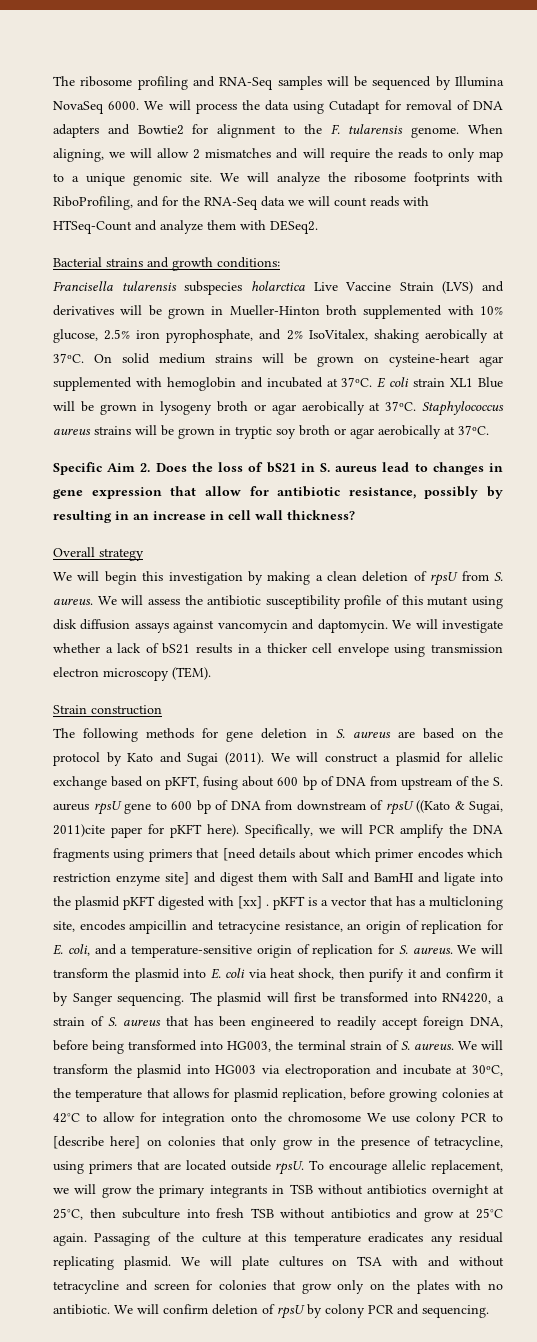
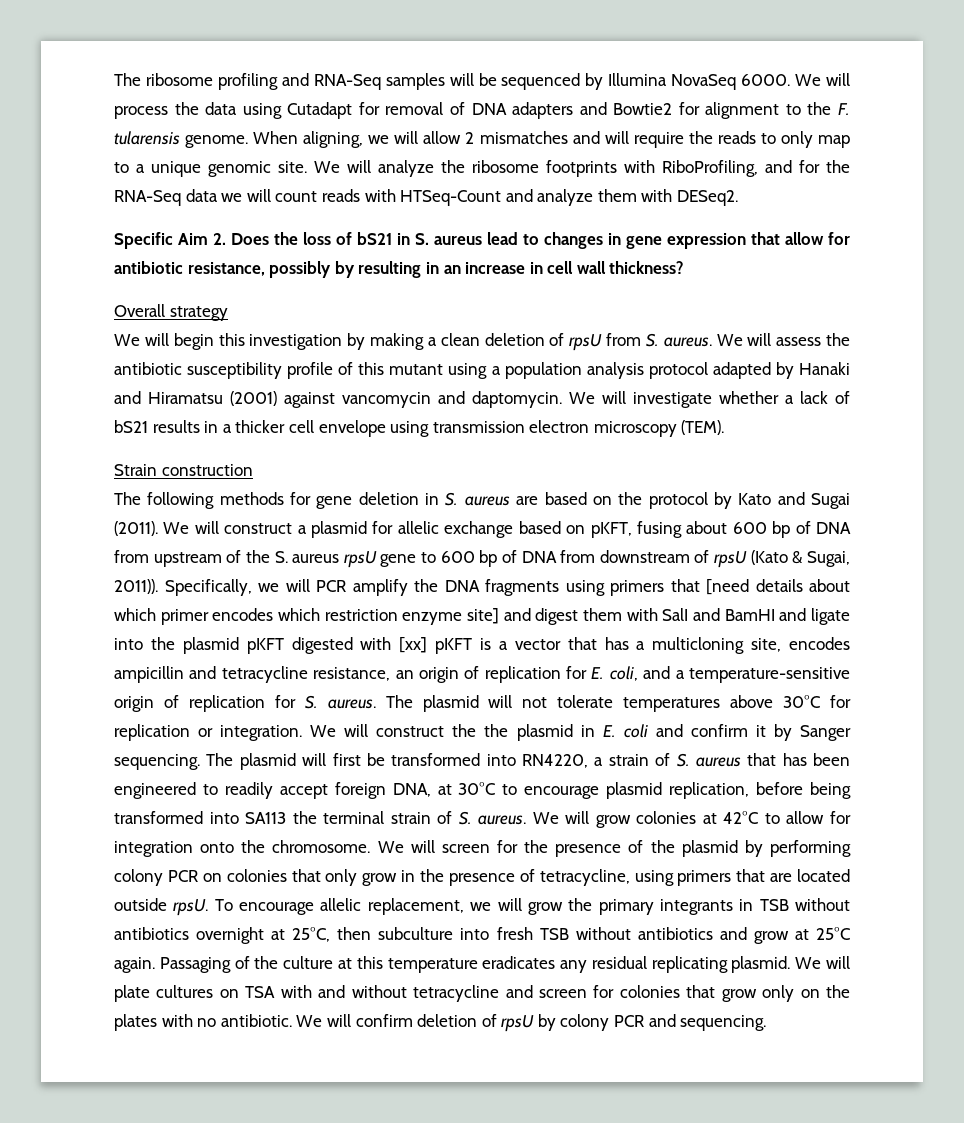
[53,257,280,271] [53,281,504,295] [53,305,503,319] [53,329,504,343] [53,353,503,367] [53,377,504,391] [53,401,504,416] [53,425,489,439] // Bacterial strains and growth conditions: // Francisella tularensis subspecies holarctica Live Vaccine Strain (LVS) and derivatives will be grown in Mueller-Hinton broth supplemented with 10% glucose, 2.5% iron pyrophosphate, and 2% IsoVitalex, shaking aerobically at 37ºC. On solid medium strains will be grown on cysteine-heart agar supplemented with hemoglobin and incubated at 37ºC. E coli strain XL1 Blue will be grown in lysogeny broth or agar aerobically at 37ºC. Staphylococcus aureus strains will be grown in tryptic soy broth or agar aerobically at 37ºC. -> (739, 198) none
[53,619,169,633] disk diffusion assays -> [491,362,851,379] [114,391,277,406] a population analysis protocol adapted by Hanaki and Hiramatsu (2001)
[416,800,450,813] ((Kato -> [750,550,788,565] (Kato
[53,824,239,838] 2011)cite paper for pKFT here). -> [114,579,158,594] 2011)).
[266,904,269,906] . -> (428, 645) none
[217,921,280,934] tetracycine -> [221,666,308,683] tetracycline
[457,944,503,954] [53,968,207,982] We will transform the plasmid into -> [385,695,852,712] [114,724,595,741] The plasmid will not tolerate temperatures above 30°C for replication or integration. We will construct the the plasmid in
[248,968,417,982] via heat shock, then purify it -> (648, 731) none
(504, 1022) none -> [437,782,750,799] at 30°C to encourage plasmid replication,
[227,1041,272,1052] HG003, -> [245,812,287,824] SA113
[53,1064,504,1078] [53,1088,438,1102] transform the plasmid into HG003 via electroporation and incubate at 30ºC, the temperature that allows for plasmid replication, before growing -> [595,815,631,828] grow
[287,1112,503,1126] [53,1136,141,1149] chromosome We use colony PCR to [describe here] -> [272,840,851,857] [114,869,198,886] chromosome. We will screen for the presence of the plasmid by performing colony PCR

